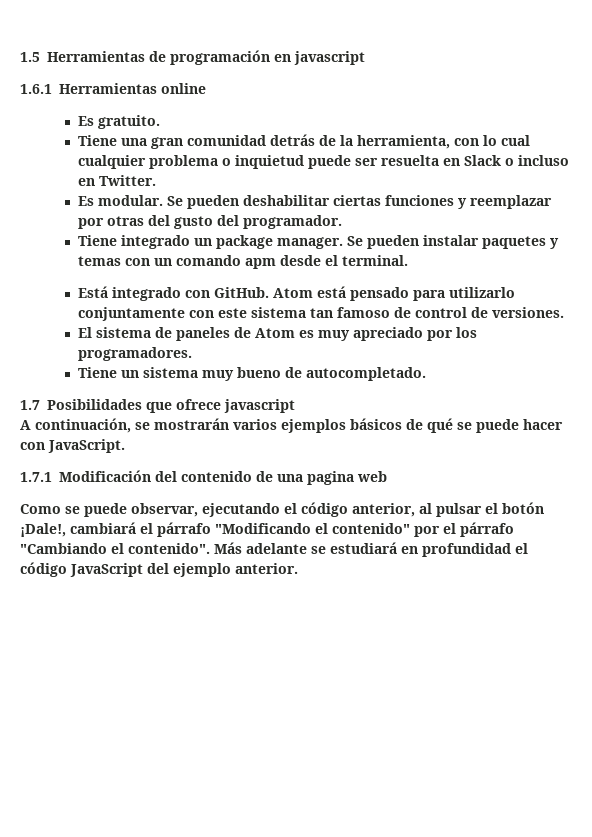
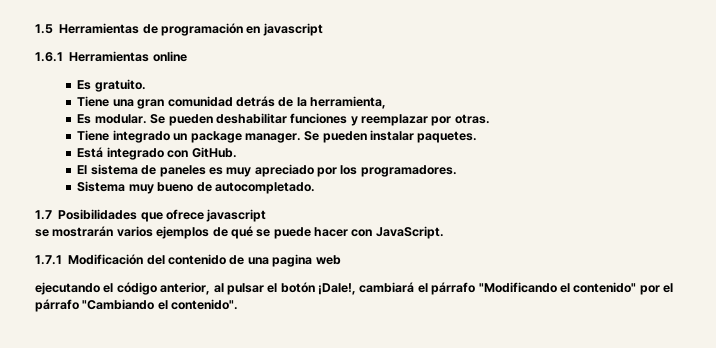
[453,135,530,146] [77,155,569,169] [77,175,156,186] con lo cual cualquier problema o inquietud puede ser resuelta en Slack o incluso en Twitter. -> (387, 102) none
[332,195,381,206] ciertas -> (287, 118) none
[106,215,342,229] otras del gusto del programador. -> [454,114,490,124] otras.
[481,236,559,249] [77,255,408,269] [77,286,515,301] [77,307,564,321] paquetes y temas con un comando apm desde el terminal. // Está integrado con GitHub. Atom está pensado para utilizarlo conjuntamente con este sistema tan famoso de control de versiones. -> [417,131,478,143] [77,147,237,160] paquetes. // Está integrado con GitHub.
[233,327,295,338] de Atom -> (206, 171) none
[77,367,198,378] Tiene un sistema -> [77,181,126,192] Sistema
[20,418,131,433] A continuación, -> (267, 215) none
[350,418,402,430] básicos -> (210, 232) none
[20,503,198,517] Como se puede observar, -> (341, 260) none
[214,542,528,557] [20,562,298,577] Más adelante se estudiará en profundidad el código JavaScript del ejemplo anterior. -> (239, 304) none

